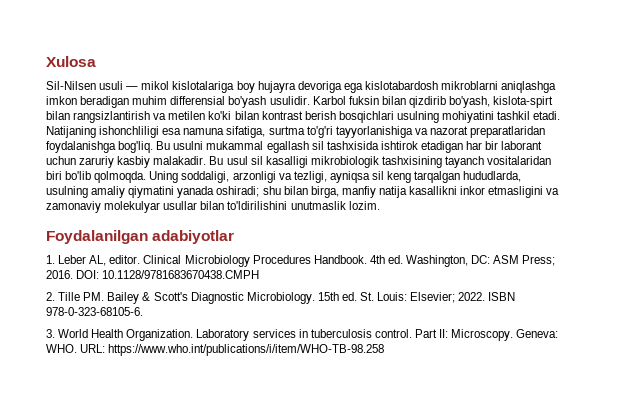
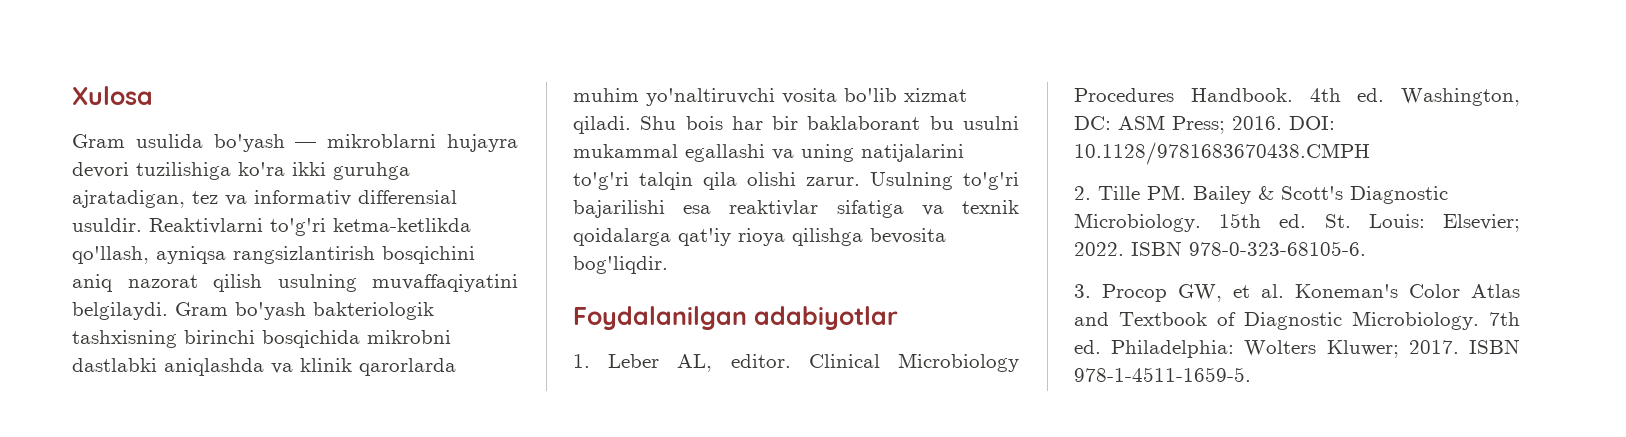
[46,81,557,93] [46,96,554,108] [46,111,561,123] [46,126,546,138] [46,141,543,153] [46,156,552,168] [46,171,522,183] [46,186,560,198] [46,201,380,213] Sil-Nilsen usuli — mikol kislotalariga boy hujayra devoriga ega kislotabardosh mikroblarni aniqlashga imkon beradigan muhim differensial bo'yash usulidir. Karbol fuksin bilan qizdirib bo'yash, kislota-spirt bilan rangsizlantirish va metilen ko'ki bilan kontrast berish bosqichlari usulning mohiyatini tashkil etadi. Natijaning ishonchliligi esa namuna sifatiga, surtma to'g'ri tayyorlanishiga va nazorat preparatlaridan foydalanishga bog'liq. Bu usulni mukammal egallash sil tashxisida ishtirok etadigan har bir laborant uchun zaruriy kasbiy malakadir. Bu usul sil kasalligi mikrobiologik tashxisining tayanch vositalaridan biri bo'lib qolmoqda. Uning soddaligi, arzonligi va tezligi, ayniqsa sil keng tarqalgan hududlarda, usulning amaliy qiymatini yanada oshiradi; shu bilan birga, manfiy natija kasallikni inkor etmasligini va zamonaviy molekulyar usullar bilan to'ldirilishini unutmaslik lozim. -> [72,134,518,152] [72,162,410,180] [72,190,457,208] [72,218,471,236] [72,246,475,264] [72,274,518,292] [72,302,434,320] [72,330,451,348] [72,358,456,376] [573,88,967,106] [573,116,1019,134] [573,144,964,162] [573,172,1019,190] [573,200,1019,218] [573,228,946,246] [573,256,668,274] Gram usulida bo'yash — mikroblarni hujayra devori tuzilishiga ko'ra ikki guruhga ajratadigan, tez va informativ differensial usuldir. Reaktivlarni to'g'ri ketma-ketlikda qo'llash, ayniqsa rangsizlantirish bosqichini aniq nazorat qilish usulning muvaffaqiyatini belgilaydi. Gram bo'yash bakteriologik tashxisning birinchi bosqichida mikrobni dastlabki aniqlashda va klinik qarorlarda muhim yo'naltiruvchi vosita bo'lib xizmat qiladi. Shu bois har bir baklaborant bu usulni mukammal egallashi va uning natijalarini to'g'ri talqin qila olishi zarur. Usulning to'g'ri bajarilishi esa reaktivlar sifatiga va texnik qoidalarga qat'iy rioya qilishga bevosita bog'liqdir.
[58,329,559,341] [46,344,385,356] World Health Organization. Laboratory services in tuberculosis control. Part II: Microscopy. Geneva: WHO. URL: https://www.who.int/publications/i/item/WHO-TB-98.258 -> [1102,284,1520,302] [1074,311,1520,330] [1074,339,1520,358] [1074,367,1251,382] Procop GW, et al. Koneman's Color Atlas and Textbook of Diagnostic Microbiology. 7th ed. Philadelphia: Wolters Kluwer; 2017. ISBN 978-1-4511-1659-5.

